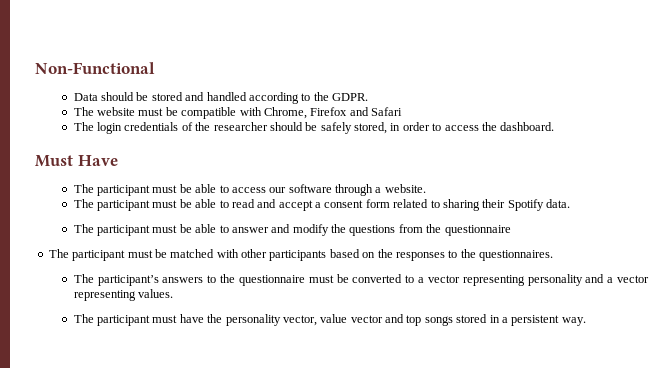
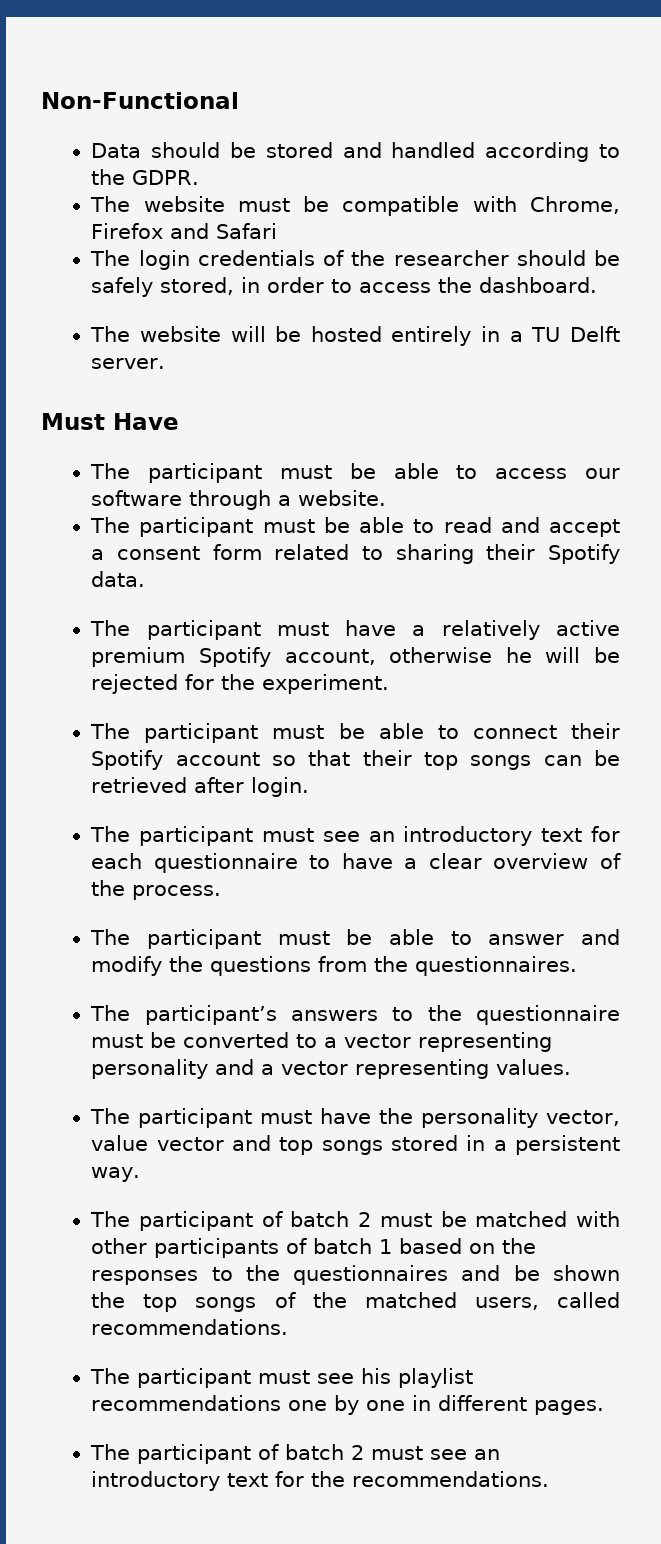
(555, 126) none -> [90,326,621,346] [91,358,166,369] // The website will be hosted entirely in a TU Delft server.
(571, 203) none -> [90,620,620,640] [91,647,620,667] [91,674,390,694] [90,723,620,743] [91,750,621,770] [91,777,310,797] [90,826,620,846] [91,853,621,873] [91,880,222,900] // The participant must have a relatively active premium Spotify account, otherwise he will be rejected for the experiment. // The participant must be able to connect their Spotify account so that their top songs can be retrieved after login. // The participant must see an introductory text for each questionnaire to have a clear overview of the process.
[444,225,511,236] [48,249,476,261] questionnaire // The participant must be matched with other participants based on the responses to the -> (409, 964) none
(586, 321) none -> [90,1211,621,1231] [91,1238,537,1258] [91,1265,620,1285] [91,1292,620,1312] [91,1319,289,1335] [90,1368,474,1388] [91,1395,605,1415] [90,1444,501,1464] [91,1471,550,1491] // The participant of batch 2 must be matched with other participants of batch 1 based on the responses to the questionnaires and be shown the top songs of the matched users, called recommendations. // The participant must see his playlist recommendations one by one in different pages. // The participant of batch 2 must see an introductory text for the recommendations.

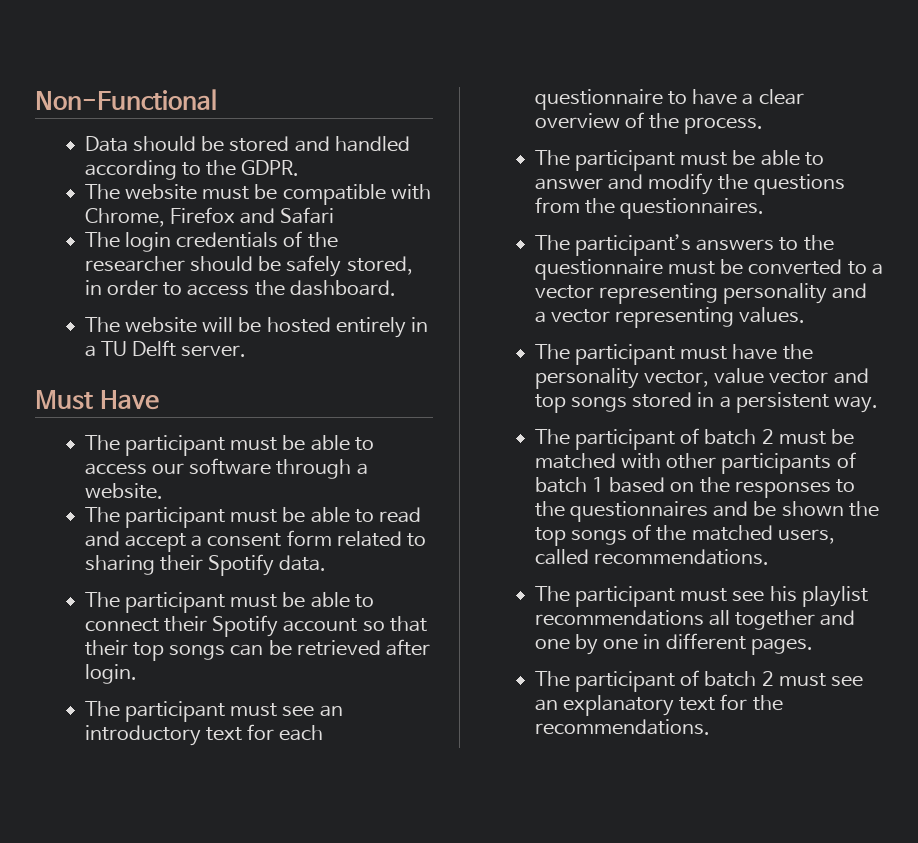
[90,620,620,640] [91,647,620,667] [91,674,390,694] // The participant must have a relatively active premium Spotify account, otherwise he will be rejected for the experiment. -> (327, 563) none
(282, 1403) none -> [708,610,856,630] all together and
[91,1471,221,1491] introductory -> [562,695,674,716] explanatory

